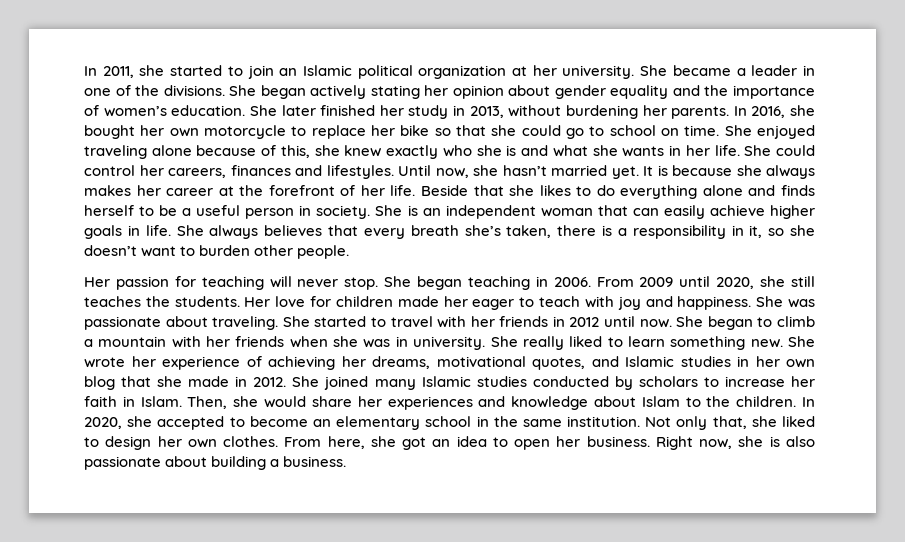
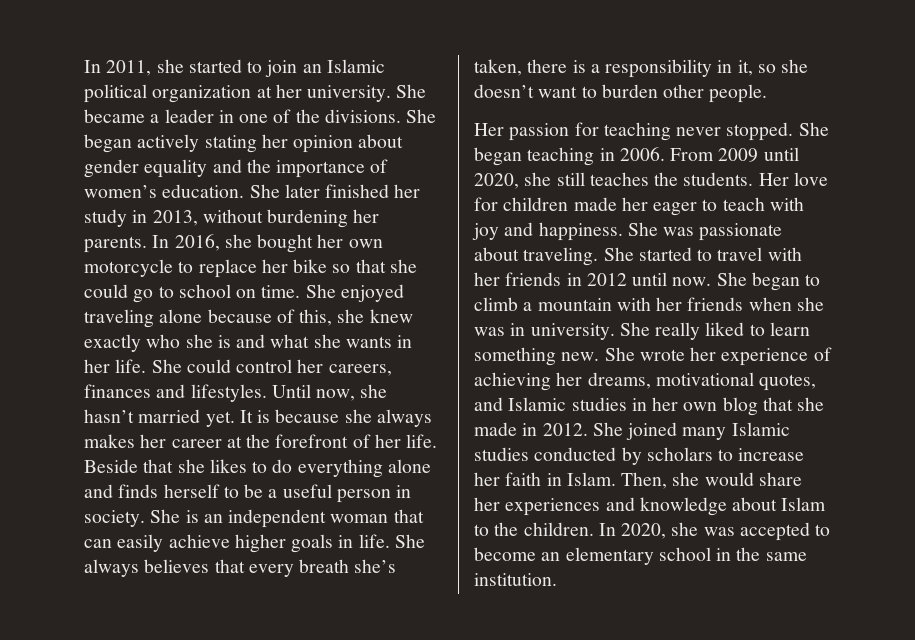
[269,276,379,290] will never stop. -> [676,122,794,141] never stopped.
(153, 421) none -> [703,527,735,536] was
[645,416,815,430] [84,436,815,450] [84,456,347,470] Not only that, she liked to design her own clothes. From here, she got an idea to open her business. Right now, she is also passionate about building a business. -> (557, 579) none

